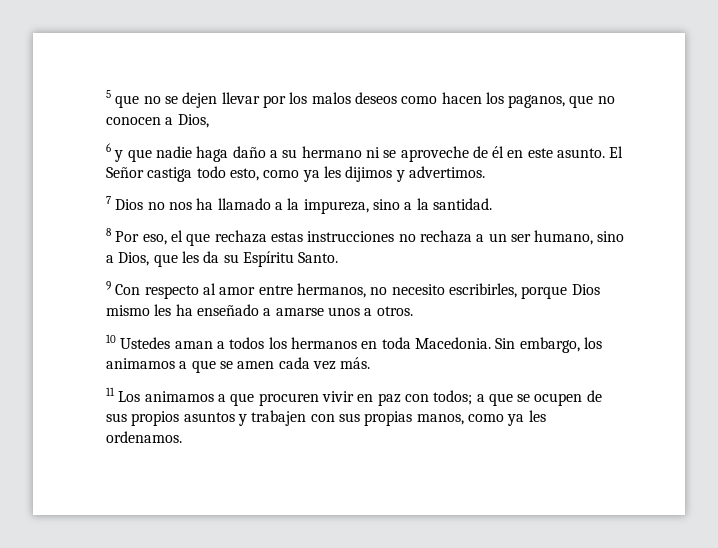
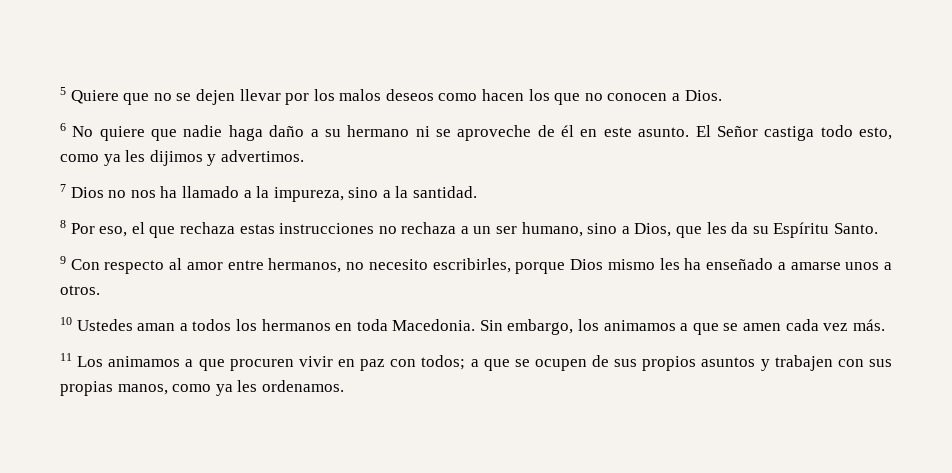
(111, 94) none -> [70,90,119,104] Quiere
[508,95,566,108] paganos, -> (550, 95) none
[177,114,209,128] Dios, -> [684,90,722,101] Dios.
[114,150,124,162] y -> [72,126,145,141] No quiere

